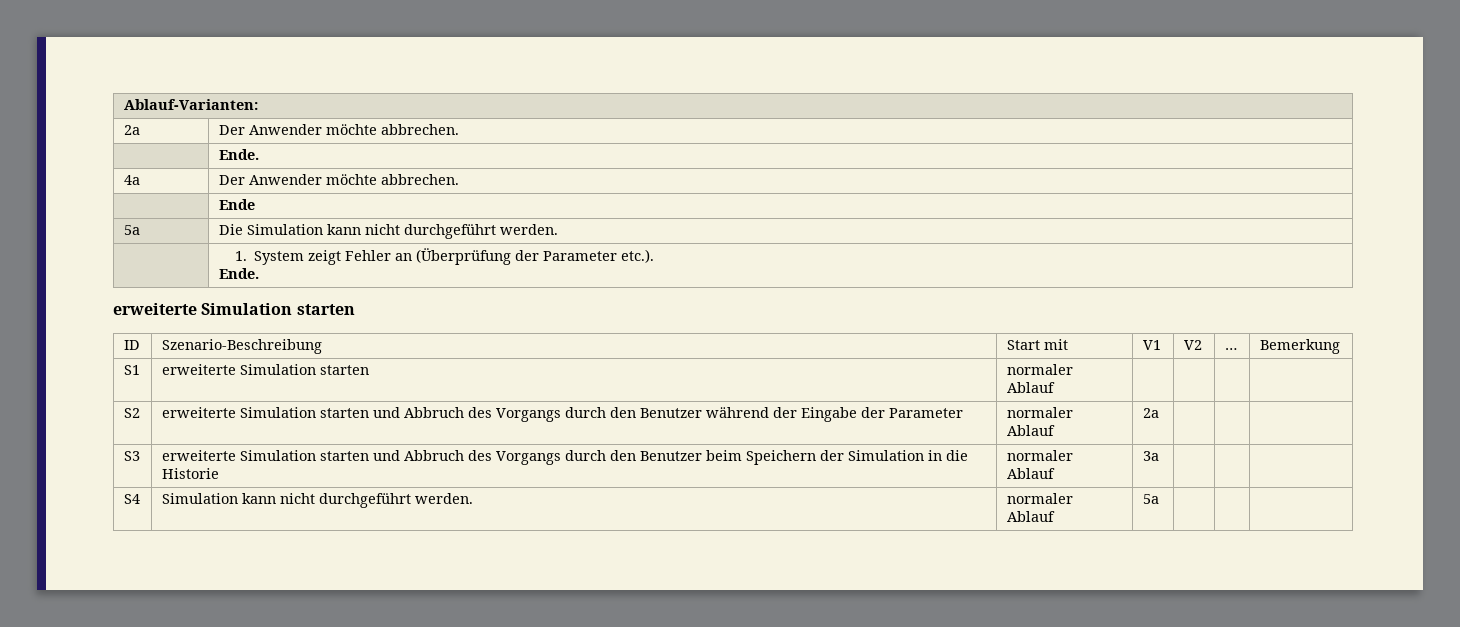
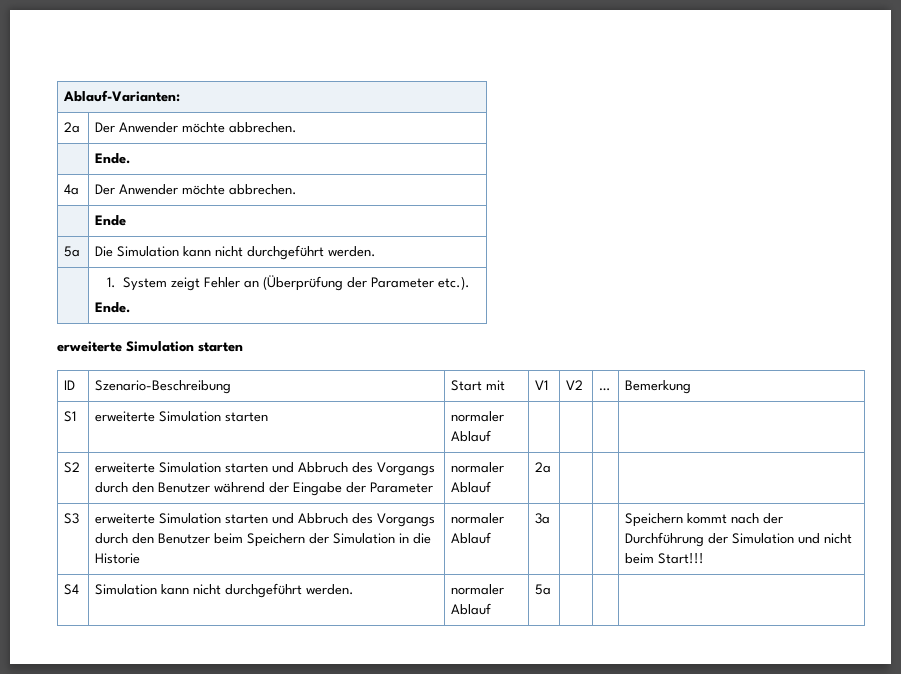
(1159, 456) none -> [625,513,784,527] [625,532,853,547] [625,553,705,564] Speichern kommt nach der Durchführung der Simulation und nicht beim Start!!!

